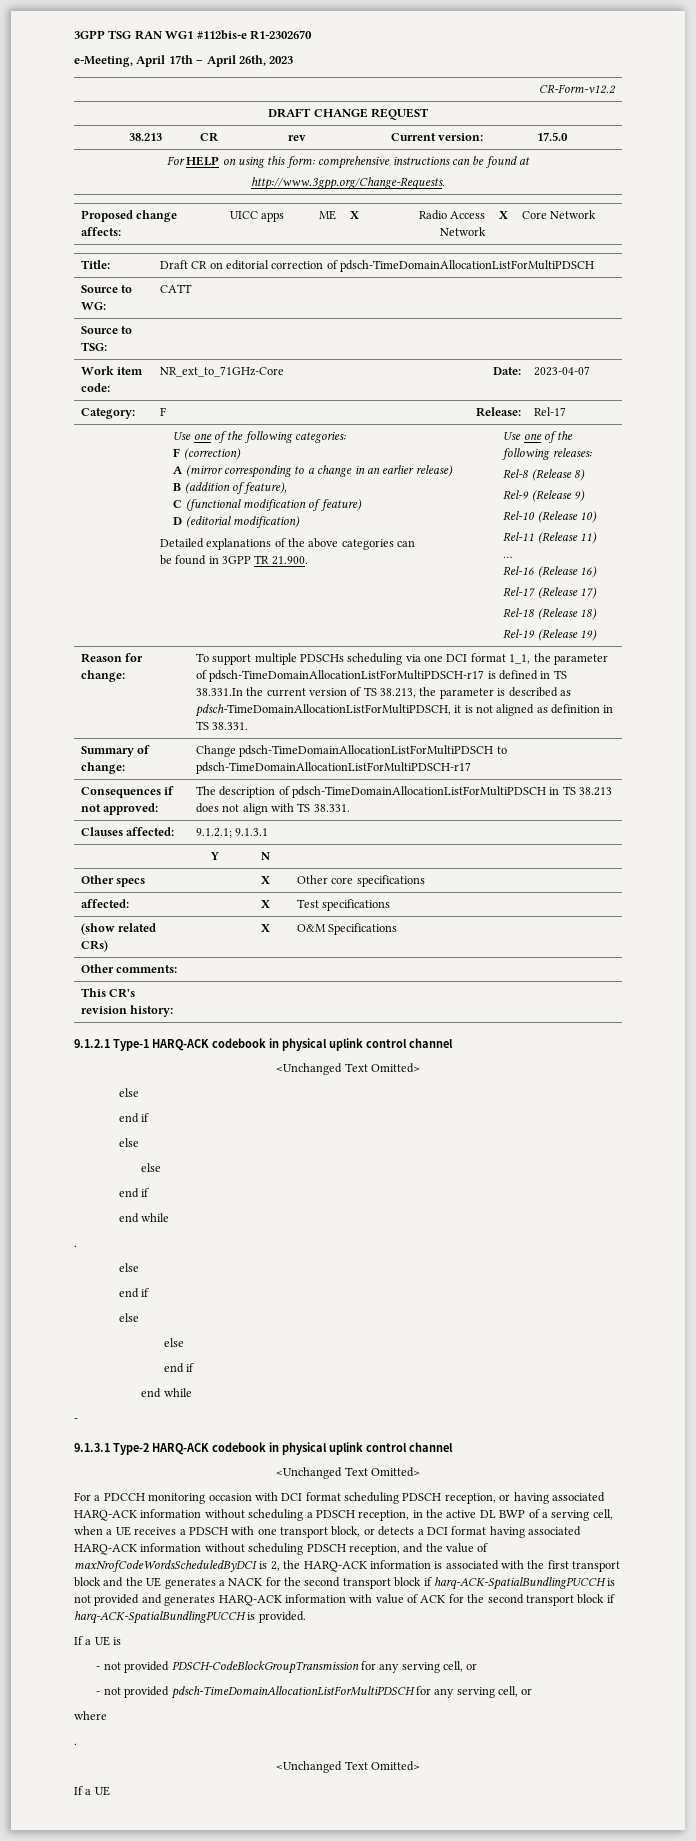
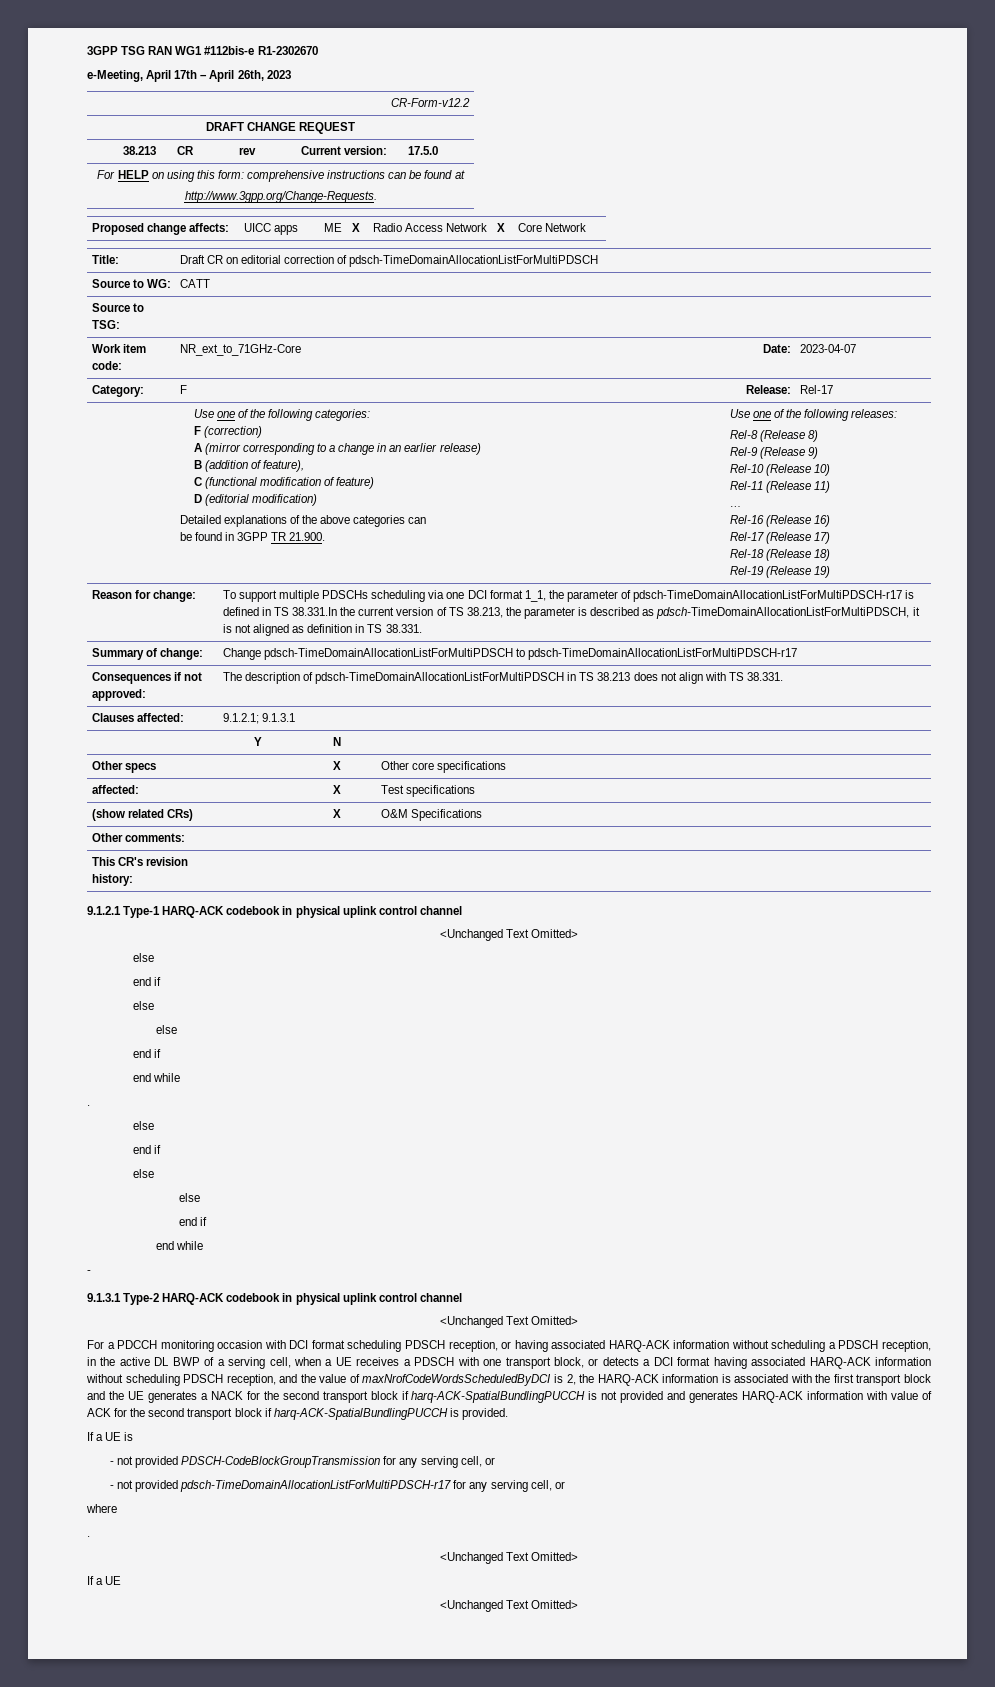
[170,1686,415,1699] pdsch-TimeDomainAllocationListForMultiPDSCH -> [180,1480,452,1492] pdsch-TimeDomainAllocationListForMultiPDSCH-r17
(110, 1791) none -> [439,1600,579,1612] // <Unchanged Text Omitted>

